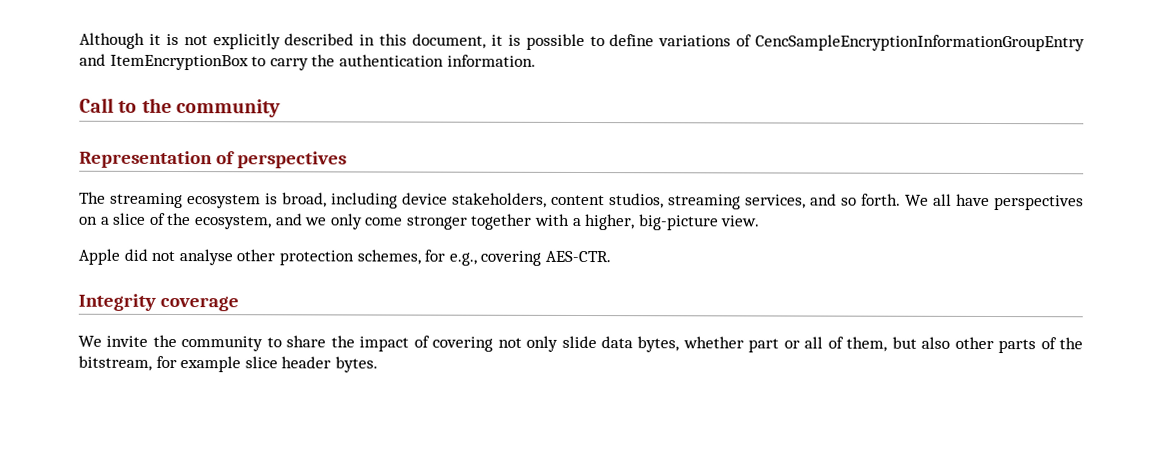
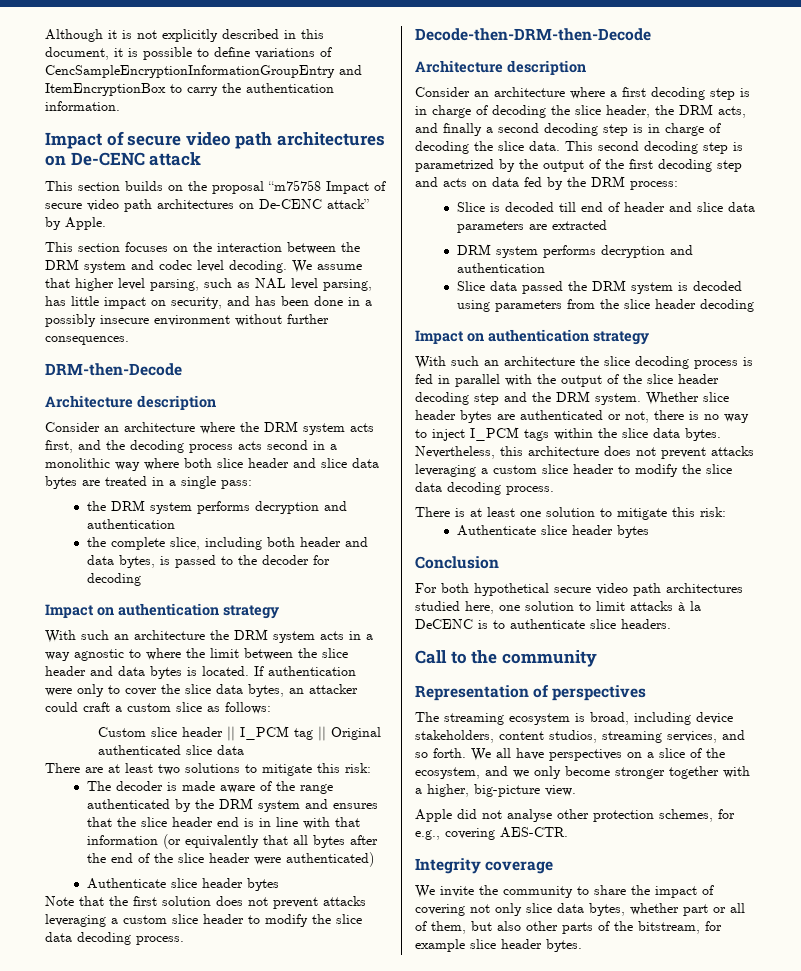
(536, 60) none -> [45,131,385,149] [45,152,202,166] [45,180,386,194] [45,199,369,212] [45,217,106,230] [45,242,360,254] [45,259,362,273] [45,278,372,291] [45,296,372,309] [45,314,329,327] [45,336,129,345] [45,363,182,376] [45,395,216,410] [45,421,374,435] [45,440,337,453] [45,458,379,471] [45,476,252,489] [86,500,347,514] [86,519,175,529] [86,537,368,550] [86,555,330,568] [86,573,141,586] [45,603,279,619] [45,629,373,643] [45,648,348,661] [45,666,356,679] [45,684,358,697] [45,702,271,714] [97,726,381,741] [97,745,244,755] [45,763,371,776] [86,781,333,794] [86,798,378,812] [86,817,360,829] [86,834,378,849] [86,852,374,867] [86,878,279,891] [45,896,366,909] [45,914,362,927] [45,932,184,945] [415,28,651,41] [415,60,586,75] [415,87,750,100] [415,104,746,118] [415,123,721,136] [415,141,743,154] [415,159,742,172] [415,176,678,190] [456,202,755,212] [456,220,607,233] [456,244,693,258] [456,263,545,273] [456,280,742,294] [456,299,754,312] [415,329,649,345] [415,356,753,369] [415,374,719,387] [415,391,729,405] [415,410,749,423] [415,427,721,441] [415,446,754,459] [415,464,732,477] [415,482,554,495] [415,507,726,520] [456,525,649,538] [415,556,499,569] [415,583,743,596] [415,601,701,614] [415,619,671,629] // Impact of secure video path architectures on De-CENC attack // This section builds on the proposal “m75758 Impact of secure video path architectures on De-CENC attack” by Apple. // This section focuses on the interaction between the DRM system and codec level decoding. We assume that higher level parsing, such as NAL level parsing, has little impact on security, and has been done in a possibly insecure environment without further consequences. // DRM-then-Decode // Architecture description // Consider an architecture where the DRM system acts first, and the decoding process acts second in a monolithic way where both slice header and slice data bytes are treated in a single pass: // the DRM system performs decryption and authentication // the complete slice, including both header and data bytes, is passed to the decoder for decoding // Impact on authentication strategy // With such an architecture the DRM system acts in a way agnostic to where the limit between the slice header and data bytes is located. If authentication were only to cover the slice data bytes, an attacker could craft a custom slice as follows: // Custom slice header || I_PCM tag || Original authenticated slice data // There are at least two solutions to mitigate this risk: // The decoder is made aware of the range authenticated by the DRM system and ensures that the slice header end is in line with that information (or equivalently that all bytes after the end of the slice header were authenticated) // Authenticate slice header bytes // Note that the first solution does not prevent attacks leveraging a custom slice header to modify the slice data decoding process. // Decode-then-DRM-then-Decode // Architecture description // Consider an architecture where a first decoding step is in charge of decoding the slice header, the DRM acts, and finally a second decoding step is in charge of decoding the slice data. This second decoding step is parametrized by the output of the first decoding step and acts on data fed by the DRM process: // Slice is decoded till end of header and slice data parameters are extracted // DRM system performs decryption and authentication // Slice data passed the DRM system is decoded using parameters from the slice header decoding // Impact on authentication strategy // With such an architecture the slice decoding process is fed in parallel with the output of the slice header decoding step and the DRM system. Whether slice header bytes are authenticated or not, there is no way to inject I_PCM tags within the slice data bytes. Nevertheless, this architecture does not prevent attacks leveraging a custom slice header to modify the slice data decoding process. // There is at least one solution to mitigate this risk: // Authenticate slice header bytes // Conclusion // For both hypothetical secure video path architectures studied here, one solution to limit attacks à la DeCENC is to authenticate slice headers.
[365,217,404,226] come -> [565,766,610,776] become
[561,335,597,349] slide -> [526,903,552,913] slice

